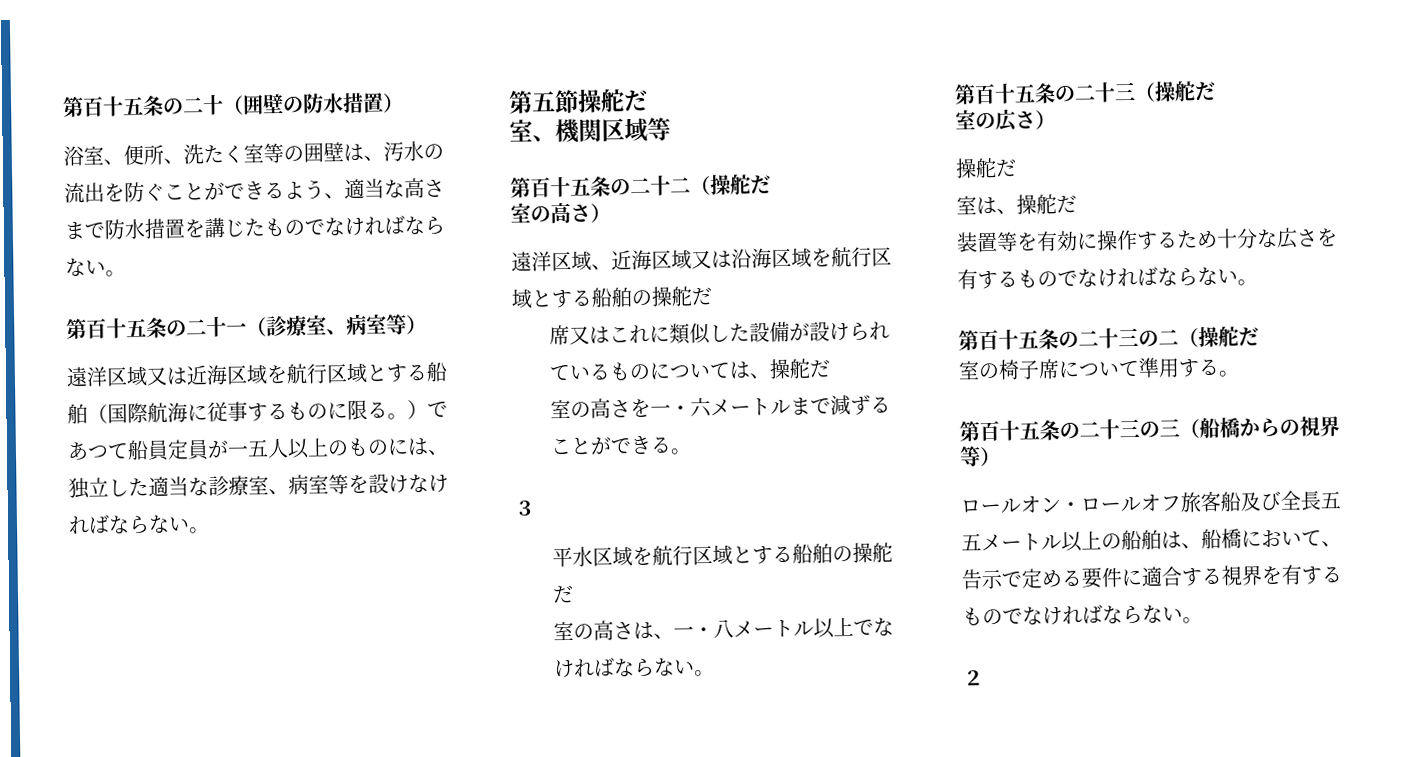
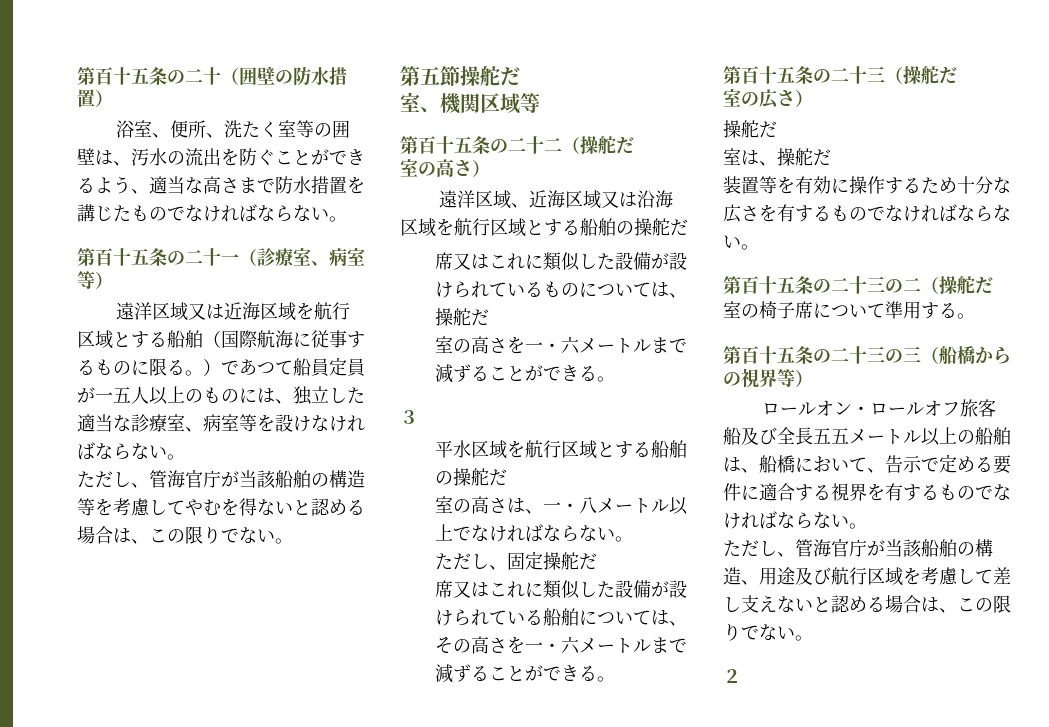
(210, 530) none -> [77,470,365,489] [77,498,365,516] [77,526,293,544] // ただし、管海官庁が当該船舶の構造等を考慮してやむを得ないと認める場合は、この限りでない。
(715, 673) none -> [435,551,598,570] [435,580,688,599] [435,608,688,626] [435,636,688,654] [435,664,616,683] // ただし、固定操舵だ // 席又はこれに類似した設備が設けられている船舶については、その高さを一・六メートルまで減ずることができる。
(1203, 620) none -> [723,539,993,558] [723,567,1011,586] [723,595,1011,613] [723,623,813,641] // ただし、管海官庁が当該船舶の構造、用途及び航行区域を考慮して差し支えないと認める場合は、この限りでない。

